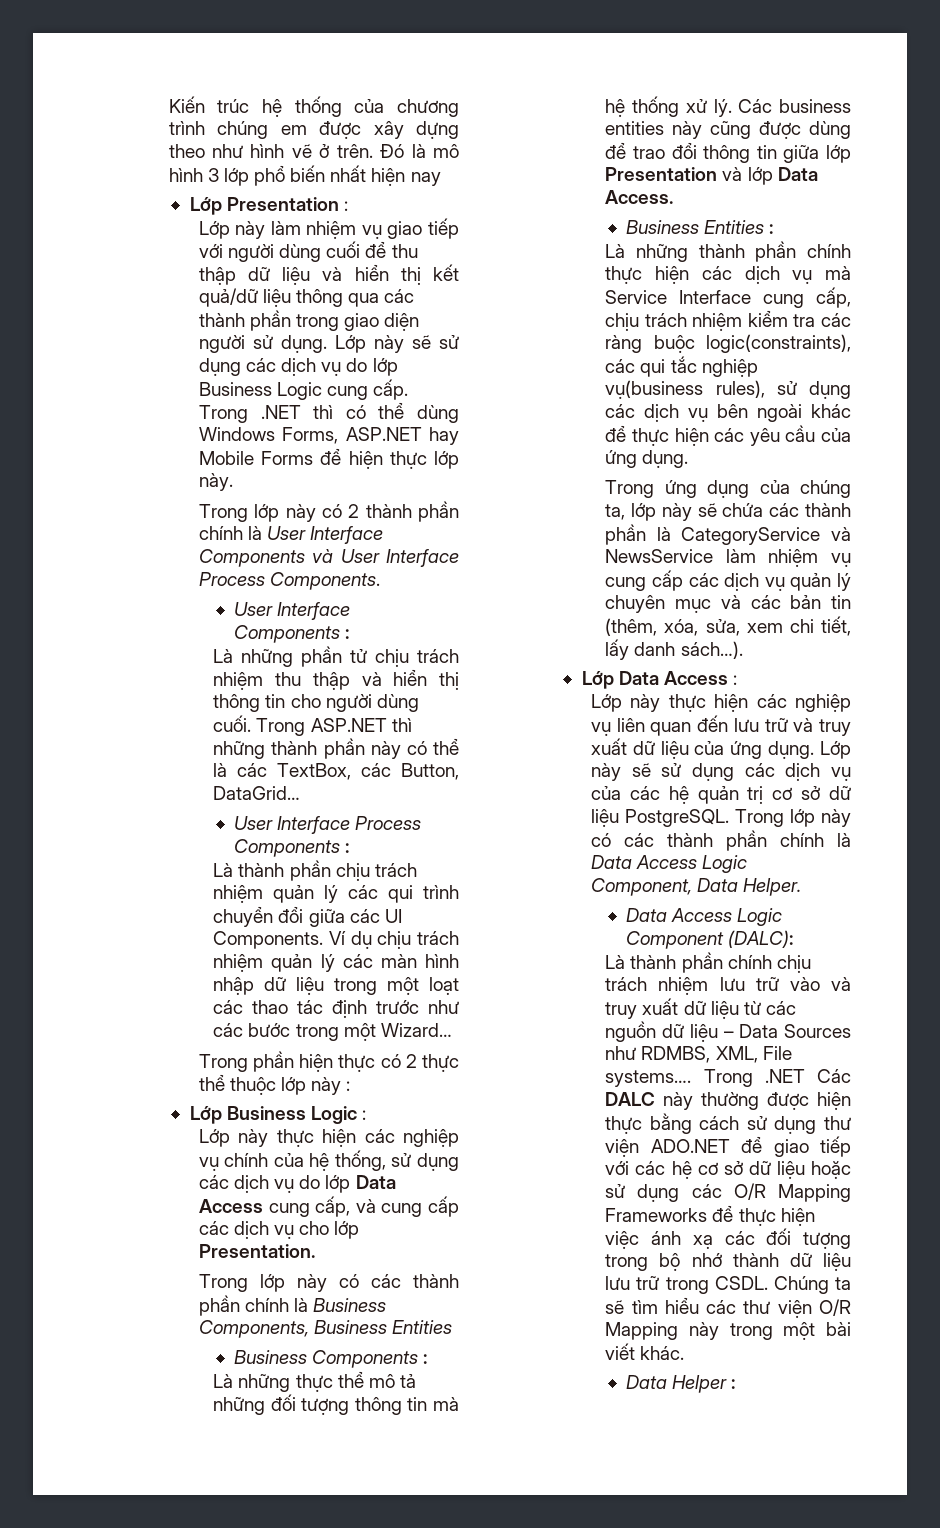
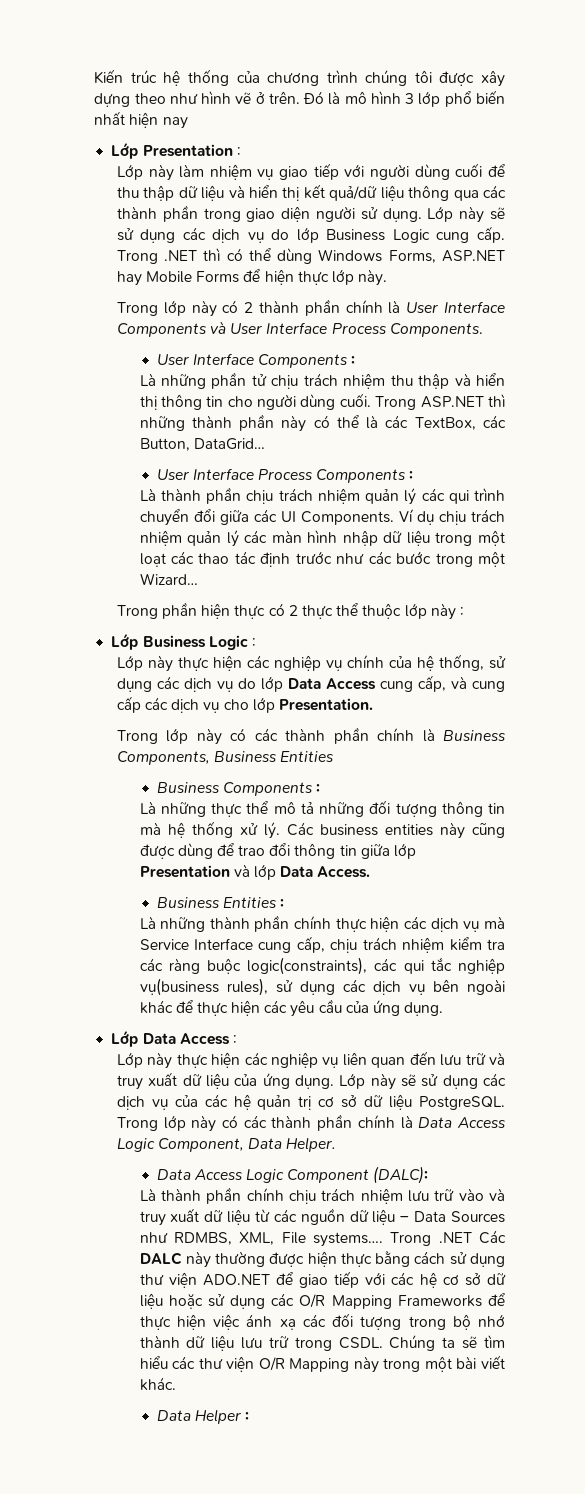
[280,125,307,135] em -> [414,70,432,83] tôi
[605,480,851,498] [605,503,851,521] [605,524,851,545] [605,549,851,567] [605,570,851,591] [605,595,851,613] [605,616,851,636] [605,639,743,660] // Trong ứng dụng của chúng ta, lớp này sẽ chứa các thành phần là CategoryService và NewsService làm nhiệm vụ cung cấp các dịch vụ quản lý chuyên mục và các bản tin (thêm, xóa, sửa, xem chi tiết, lấy danh sách…). -> (444, 1009) none

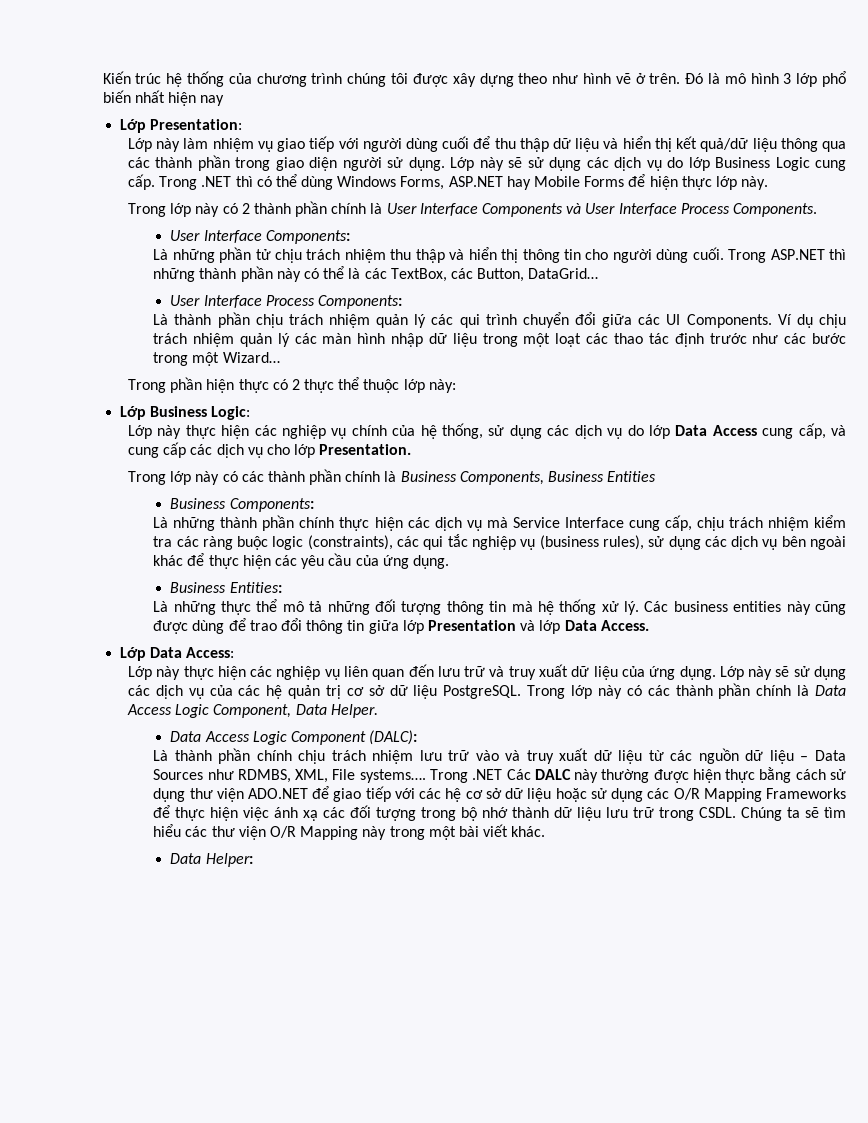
[142,144,241,157] Presentation : -> [149,119,242,130] Presentation:
[257,354,356,368] Components : -> [265,230,350,244] Components:
[316,469,414,483] Components : -> [317,295,402,309] Components:
[430,603,464,620] này : -> [428,379,456,393] này:
[208,635,256,650] Logic : -> [211,406,251,420] Logic:
[222,782,320,796] Components : -> [229,498,314,512] [153,515,846,531] [153,534,846,550] [153,553,449,569] [170,582,282,593] Components: // Là những thành phần chính thực hiện các dịch vụ mà Service Interface cung cấp, chịu trách nhiệm kiểm tra các ràng buộc logic (constraints), các qui tắc nghiệp vụ (business rules), sử dụng các dịch vụ bên ngoài khác để thực hiện các yêu cầu của ứng dụng. // Business Entities:
[156,897,284,908] [139,915,505,932] [139,936,506,953] [139,957,505,975] [139,978,506,996] [139,999,444,1017] // Business Entities : // Là những thành phần chính thực hiện các dịch vụ mà Service Interface cung cấp, chịu trách nhiệm kiểm tra các ràng buộc logic(constraints), các qui tắc nghiệp vụ(business rules), sử dụng các dịch vụ bên ngoài khác để thực hiện các yêu cầu của ứng dụng. -> (649, 625) none
[179,1033,237,1045] Access : -> [186,647,235,658] Access:
[194,1409,249,1424] Helper : -> [205,853,253,867] Helper:

